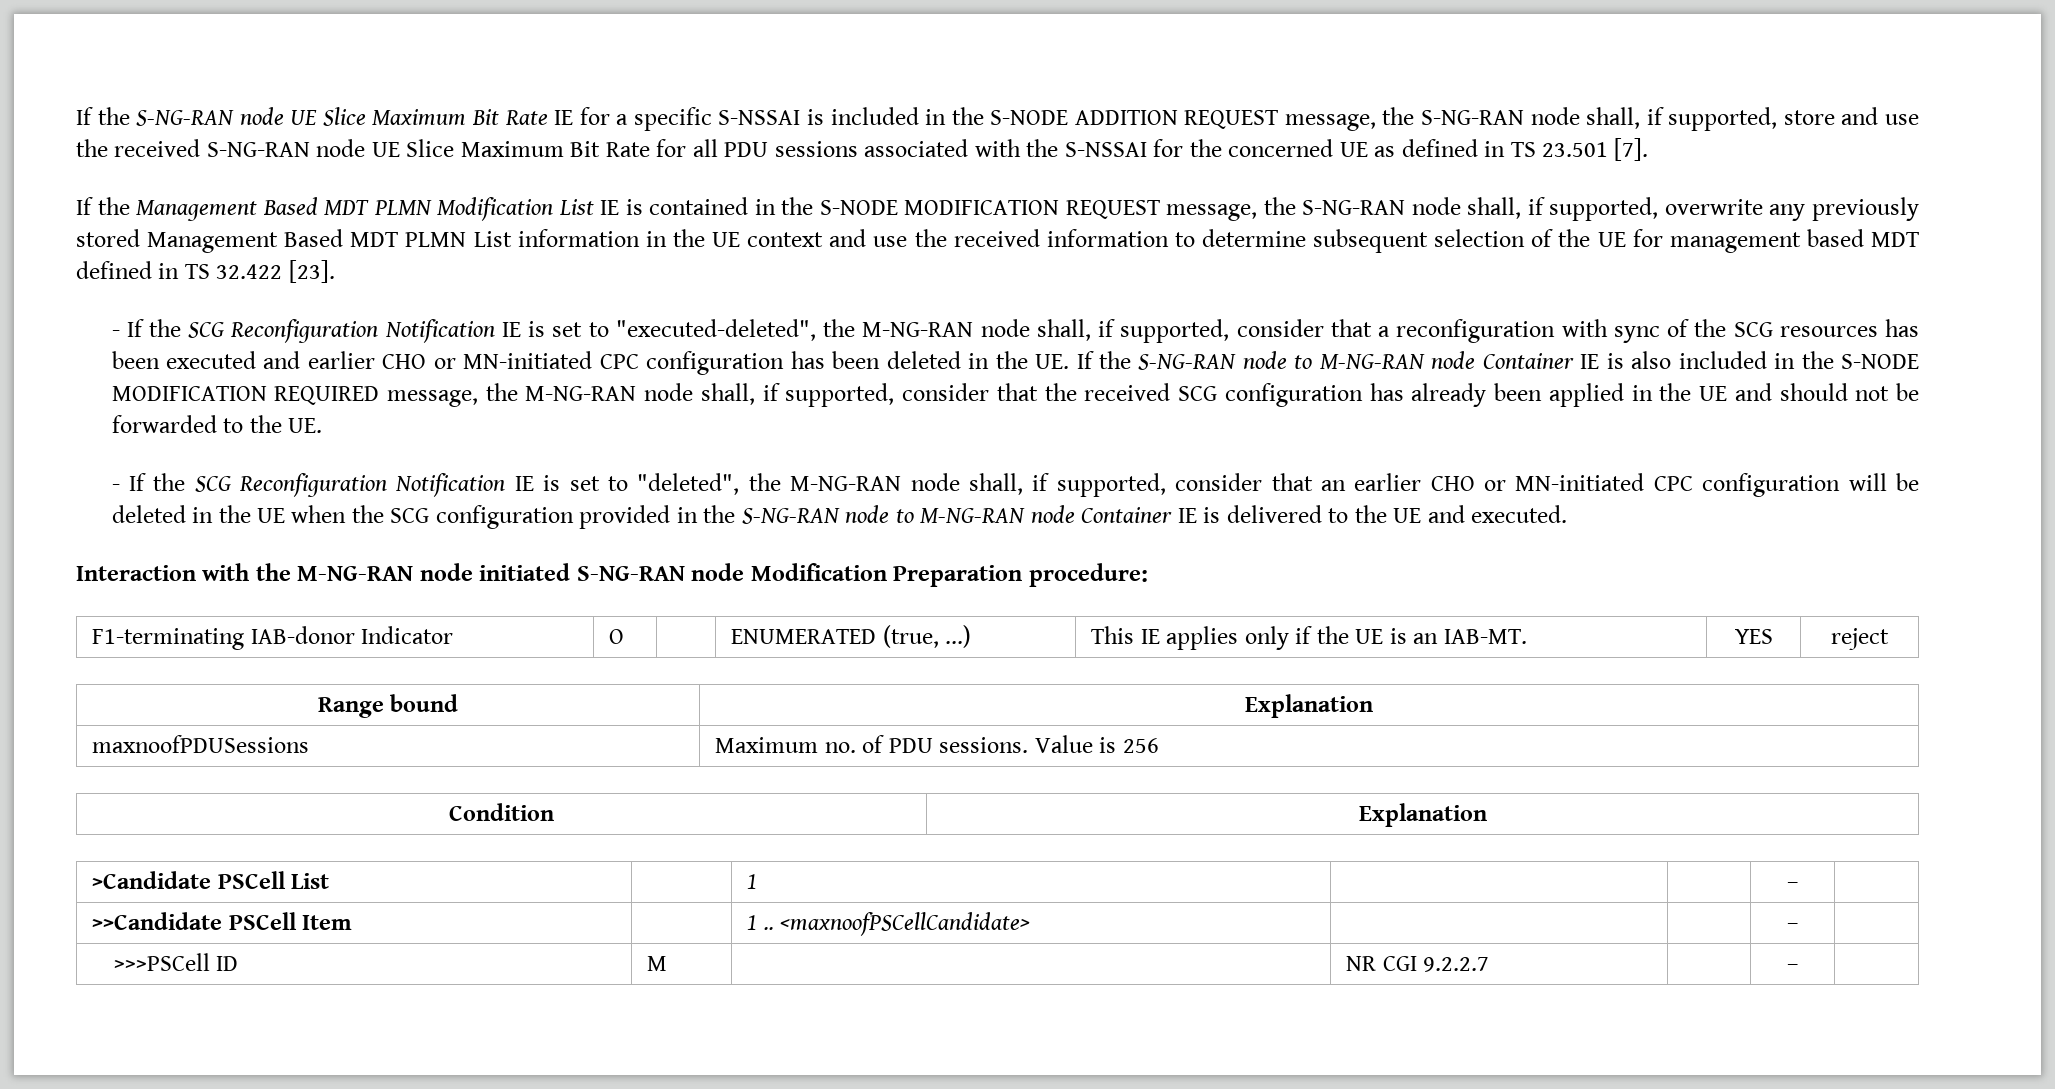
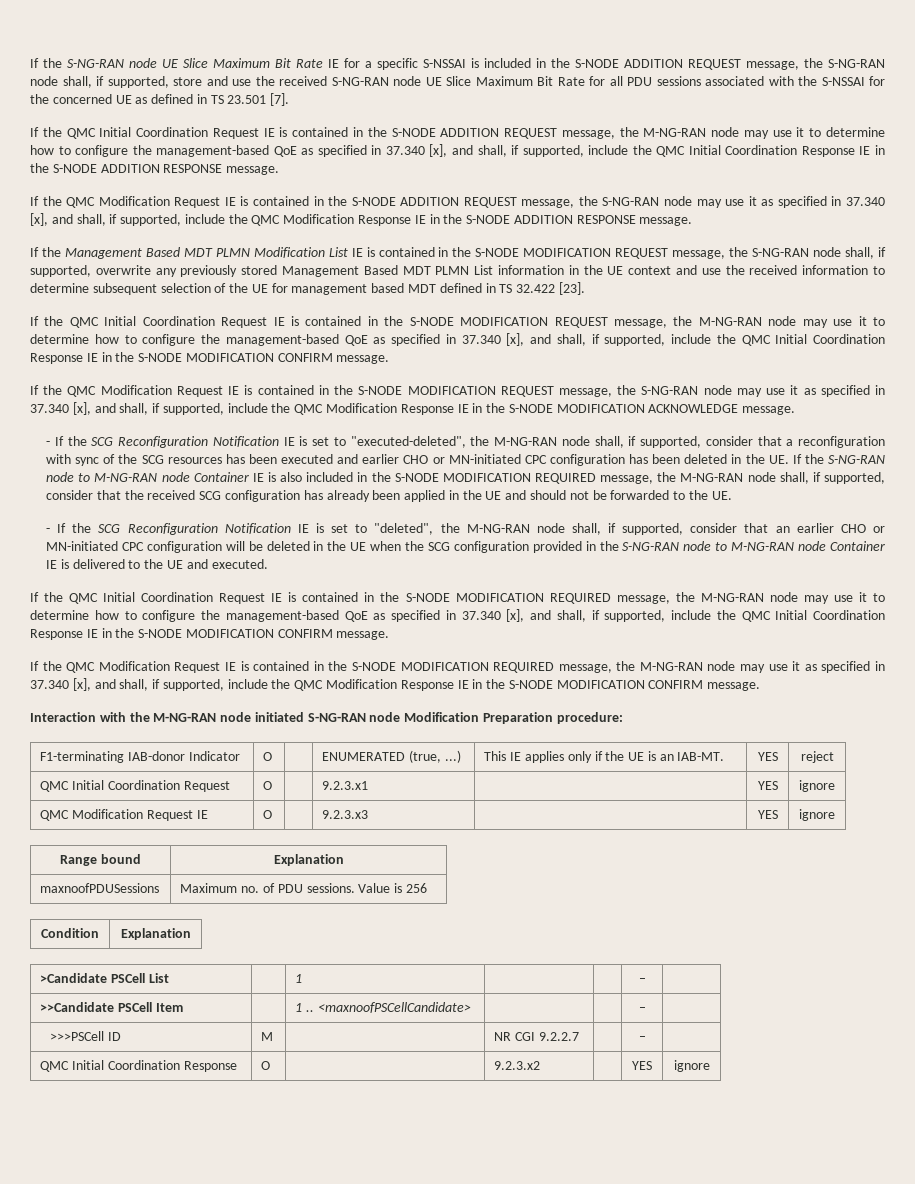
(1649, 149) none -> [30,127,885,139] [30,144,885,157] [30,163,280,175] [30,196,886,208] [30,213,693,226] // If the QMC Initial Coordination Request IE is contained in the S-NODE ADDITION REQUEST message, the M-NG-RAN node may use it to determine how to configure the management-based QoE as specified in 37.340 [x], and shall, if supported, include the QMC Initial Coordination Response IE in the S-NODE ADDITION RESPONSE message. // If the QMC Modification Request IE is contained in the S-NODE ADDITION REQUEST message, the S-NG-RAN node may use it as specified in 37.340 [x], and shall, if supported, include the QMC Modification Response IE in the S-NODE ADDITION RESPONSE message.
(335, 271) none -> [30,316,886,328] [30,333,885,346] [30,352,390,364] [30,385,886,397] [30,402,796,415] // If the QMC Initial Coordination Request IE is contained in the S-NODE MODIFICATION REQUEST message, the M-NG-RAN node may use it to determine how to configure the management-based QoE as specified in 37.340 [x], and shall, if supported, include the QMC Initial Coordination Response IE in the S-NODE MODIFICATION CONFIRM message. // If the QMC Modification Request IE is contained in the S-NODE MODIFICATION REQUEST message, the S-NG-RAN node may use it as specified in 37.340 [x], and shall, if supported, include the QMC Modification Response IE in the S-NODE MODIFICATION ACKNOWLEDGE message.
(1568, 514) none -> [30,592,885,604] [30,609,885,622] [30,628,390,640] [30,661,886,673] [30,678,761,691] // If the QMC Initial Coordination Request IE is contained in the S-NODE MODIFICATION REQUIRED message, the M-NG-RAN node may use it to determine how to configure the management-based QoE as specified in 37.340 [x], and shall, if supported, include the QMC Initial Coordination Response IE in the S-NODE MODIFICATION CONFIRM message. // If the QMC Modification Request IE is contained in the S-NODE MODIFICATION REQUIRED message, the M-NG-RAN node may use it as specified in 37.340 [x], and shall, if supported, include the QMC Modification Response IE in the S-NODE MODIFICATION CONFIRM message.
(1889, 639) none -> [40,780,230,792] [263,781,273,790] [322,781,369,790] [757,781,778,790] [799,780,835,792] [40,809,208,821] [263,810,273,819] [322,810,369,819] [757,810,778,819] [799,809,835,821] // QMC Initial Coordination Request | O | | 9.2.3.x1 | | YES | ignore // QMC Modification Request IE | O | | 9.2.3.x3 | | YES | ignore
(1798, 967) none -> [40,1060,237,1072] [261,1061,271,1070] [494,1061,541,1070] [632,1061,652,1070] [673,1060,710,1072] // QMC Initial Coordination Response | O | | 9.2.3.x2 | | YES | ignore

